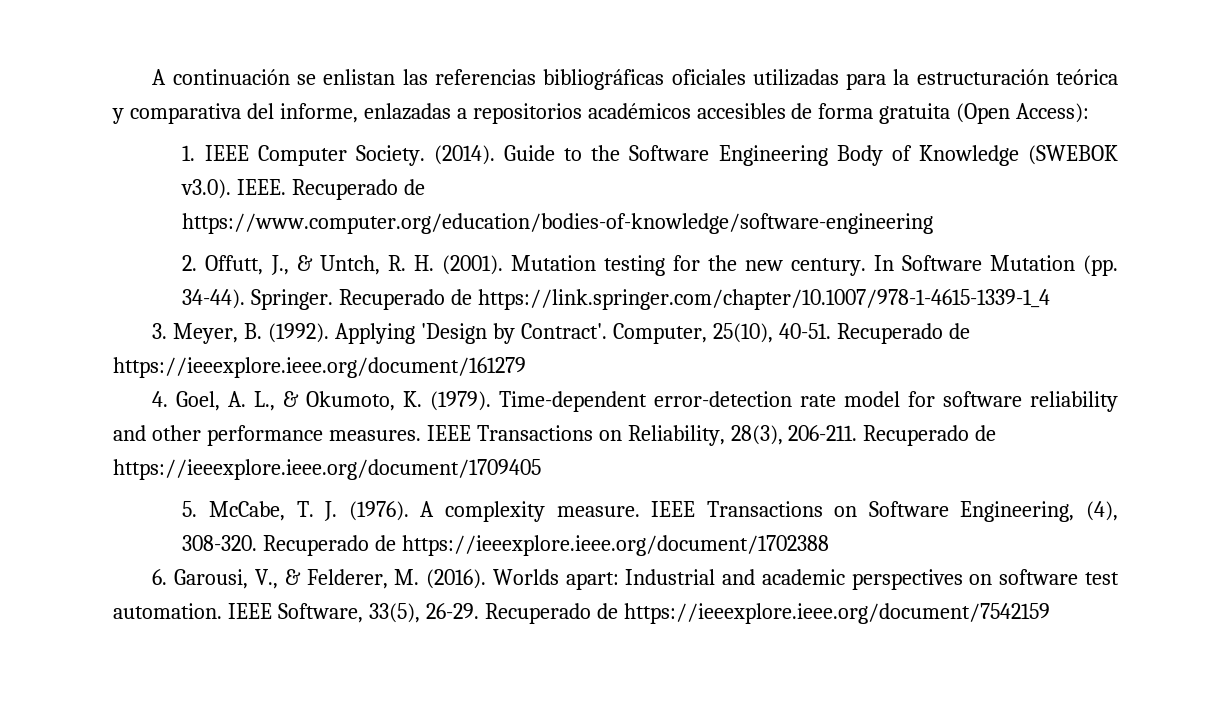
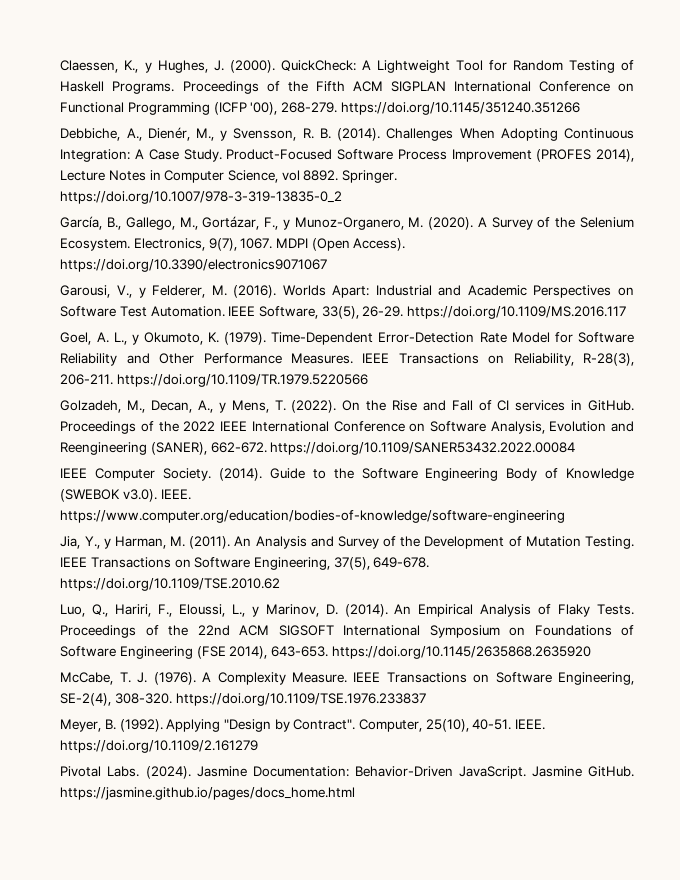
[152,69,1119,90] [112,103,1090,124] [182,145,196,161] A continuación se enlistan las referencias bibliográficas oficiales utilizadas para la estructuración teórica y comparativa del informe, enlazadas a repositorios académicos accesibles de forma gratuita (Open Access): // 1. -> [60,60,635,73] [60,81,634,94] [60,102,580,115] [60,127,634,141] [60,149,634,162] [60,170,397,183] [60,191,343,204] [60,216,634,230] [60,238,406,251] [60,259,328,272] [60,285,634,298] [60,306,626,319] [60,332,634,345] [60,353,635,366] [60,374,369,387] [60,400,634,413] [60,421,634,434] [60,442,576,455] Claessen, K., y Hughes, J. (2000). QuickCheck: A Lightweight Tool for Random Testing of Haskell Programs. Proceedings of the Fifth ACM SIGPLAN International Conference on Functional Programming (ICFP '00), 268-279. https://doi.org/10.1145/351240.351266 // Debbiche, A., Dienér, M., y Svensson, R. B. (2014). Challenges When Adopting Continuous Integration: A Case Study. Product-Focused Software Process Improvement (PROFES 2014), Lecture Notes in Computer Science, vol 8892. Springer. https://doi.org/10.1007/978-3-319-13835-0_2 // García, B., Gallego, M., Gortázar, F., y Munoz-Organero, M. (2020). A Survey of the Selenium Ecosystem. Electronics, 9(7), 1067. MDPI (Open Access). https://doi.org/10.3390/electronics9071067 // Garousi, V., y Felderer, M. (2016). Worlds Apart: Industrial and Academic Perspectives on Software Test Automation. IEEE Software, 33(5), 26-29. https://doi.org/10.1109/MS.2016.117 // Goel, A. L., y Okumoto, K. (1979). Time-Dependent Error-Detection Rate Model for Software Reliability and Other Performance Measures. IEEE Transactions on Reliability, R-28(3), 206-211. https://doi.org/10.1109/TR.1979.5220566 // Golzadeh, M., Decan, A., y Mens, T. (2022). On the Rise and Fall of CI services in GitHub. Proceedings of the 2022 IEEE International Conference on Software Analysis, Evolution and Reengineering (SANER), 662-672. https://doi.org/10.1109/SANER53432.2022.00084 //
[292,179,426,200] Recuperado de -> (191, 494) none
[182,255,1119,276] [182,289,1051,310] [152,323,970,344] [113,357,526,378] [152,391,1118,412] [113,425,997,446] [113,459,541,480] [182,501,198,517] 2. Offutt, J., & Untch, R. H. (2001). Mutation testing for the new century. In Software Mutation (pp. 34-44). Springer. Recuperado de https://link.springer.com/chapter/10.1007/978-1-4615-1339-1_4 // 3. Meyer, B. (1992). Applying 'Design by Contract'. Computer, 25(10), 40-51. Recuperado de https://ieeexplore.ieee.org/document/161279 // 4. Goel, A. L., & Okumoto, K. (1979). Time-dependent error-detection rate model for software reliability and other performance measures. IEEE Transactions on Reliability, 28(3), 206-211. Recuperado de https://ieeexplore.ieee.org/document/1709405 // 5. -> [60,536,635,549] [60,557,430,570] [60,578,281,591] [60,604,634,617] [60,625,635,638] [60,646,591,659] Jia, Y., y Harman, M. (2011). An Analysis and Survey of the Development of Mutation Testing. IEEE Transactions on Software Engineering, 37(5), 649-678. https://doi.org/10.1109/TSE.2010.62 // Luo, Q., Hariri, F., Eloussi, L., y Marinov, D. (2014). An Empirical Analysis of Flaky Tests. Proceedings of the 22nd ACM SIGSOFT International Symposium on Foundations of Software Engineering (FSE 2014), 643-653. https://doi.org/10.1145/2635868.2635920 //
[444,501,1119,522] [182,535,830,556] [152,569,1119,590] [113,603,1050,624] complexity measure. IEEE Transactions on Software Engineering, (4), 308-320. Recuperado de https://ieeexplore.ieee.org/document/1702388 // 6. Garousi, V., & Felderer, M. (2016). Worlds apart: Industrial and academic perspectives on software test automation. IEEE Software, 33(5), 26-29. Recuperado de https://ieeexplore.ieee.org/document/7542159 -> [217,672,634,685] [60,693,426,706] [60,719,545,732] [60,740,259,753] [60,766,634,779] [60,787,356,800] Complexity Measure. IEEE Transactions on Software Engineering, SE-2(4), 308-320. https://doi.org/10.1109/TSE.1976.233837 // Meyer, B. (1992). Applying "Design by Contract". Computer, 25(10), 40-51. IEEE. https://doi.org/10.1109/2.161279 // Pivotal Labs. (2024). Jasmine Documentation: Behavior-Driven JavaScript. Jasmine GitHub. https://jasmine.github.io/pages/docs_home.html

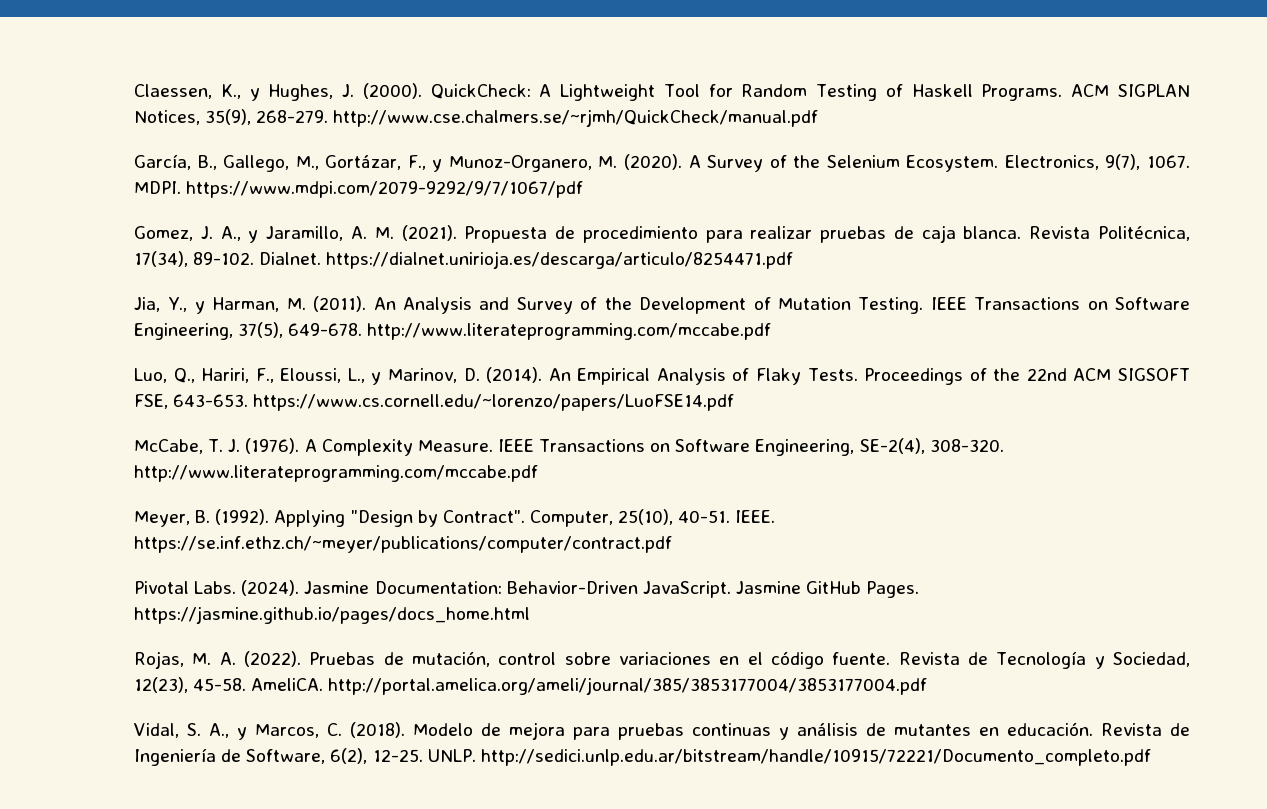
[182,81,634,94] [60,102,580,115] [60,127,634,141] [60,149,634,162] [60,170,397,183] [60,191,343,204] Proceedings of the Fifth ACM SIGPLAN International Conference on Functional Programming (ICFP '00), 268-279. https://doi.org/10.1145/351240.351266 // Debbiche, A., Dienér, M., y Svensson, R. B. (2014). Challenges When Adopting Continuous Integration: A Case Study. Product-Focused Software Process Improvement (PROFES 2014), Lecture Notes in Computer Science, vol 8892. Springer. https://doi.org/10.1007/978-3-319-13835-0_2 -> [1071,84,1190,97] [134,109,819,127] ACM SIGPLAN Notices, 35(9), 268-279. http://www.cse.chalmers.se/~rjmh/QuickCheck/manual.pdf
[275,238,406,251] [60,259,328,272] [60,285,634,298] [60,306,626,319] [60,332,634,345] [60,353,635,366] [60,374,369,387] [60,400,634,413] [60,421,634,434] [60,442,576,455] [60,468,634,481] [60,489,191,502] [60,510,566,523] MDPI (Open Access). https://doi.org/10.3390/electronics9071067 // Garousi, V., y Felderer, M. (2016). Worlds Apart: Industrial and Academic Perspectives on Software Test Automation. IEEE Software, 33(5), 26-29. https://doi.org/10.1109/MS.2016.117 // Goel, A. L., y Okumoto, K. (1979). Time-Dependent Error-Detection Rate Model for Software Reliability and Other Performance Measures. IEEE Transactions on Reliability, R-28(3), 206-211. https://doi.org/10.1109/TR.1979.5220566 // Golzadeh, M., Decan, A., y Mens, T. (2022). On the Rise and Fall of CI services in GitHub. Proceedings of the 2022 IEEE International Conference on Software Analysis, Evolution and Reengineering (SANER), 662-672. https://doi.org/10.1109/SANER53432.2022.00084 // IEEE Computer Society. (2014). Guide to the Software Engineering Body of Knowledge (SWEBOK v3.0). IEEE. https://www.computer.org/education/bodies-of-knowledge/software-engineering -> [134,181,584,198] [134,225,1190,243] [134,251,794,269] MDPI. https://www.mdpi.com/2079-9292/9/7/1067/pdf // Gomez, J. A., y Jaramillo, A. M. (2021). Propuesta de procedimiento para realizar pruebas de caja blanca. Revista Politécnica, 17(34), 89-102. Dialnet. https://dialnet.unirioja.es/descarga/articulo/8254471.pdf
[60,578,281,591] https://doi.org/10.1109/TSE.2010.62 -> [367,323,772,340] http://www.literateprogramming.com/mccabe.pdf
[343,625,635,638] [60,646,591,659] International Symposium on Foundations of Software Engineering (FSE 2014), 643-653. https://doi.org/10.1145/2635868.2635920 -> [134,394,735,411] FSE, 643-653. https://www.cs.cornell.edu/~lorenzo/papers/LuoFSE14.pdf
[175,693,426,706] https://doi.org/10.1109/TSE.1976.233837 -> [134,465,539,482] http://www.literateprogramming.com/mccabe.pdf
[60,740,259,753] https://doi.org/10.1109/2.161279 -> [134,536,673,553] https://se.inf.ethz.ch/~meyer/publications/computer/contract.pdf
[588,766,634,777] GitHub. -> [806,581,920,598] GitHub Pages.
(356, 793) none -> [134,651,1190,669] [134,677,928,695] [134,722,1190,740] [134,748,1151,766] // Rojas, M. A. (2022). Pruebas de mutación, control sobre variaciones en el código fuente. Revista de Tecnología y Sociedad, 12(23), 45-58. AmeliCA. http://portal.amelica.org/ameli/journal/385/3853177004/3853177004.pdf // Vidal, S. A., y Marcos, C. (2018). Modelo de mejora para pruebas continuas y análisis de mutantes en educación. Revista de Ingeniería de Software, 6(2), 12-25. UNLP. http://sedici.unlp.edu.ar/bitstream/handle/10915/72221/Documento_completo.pdf

